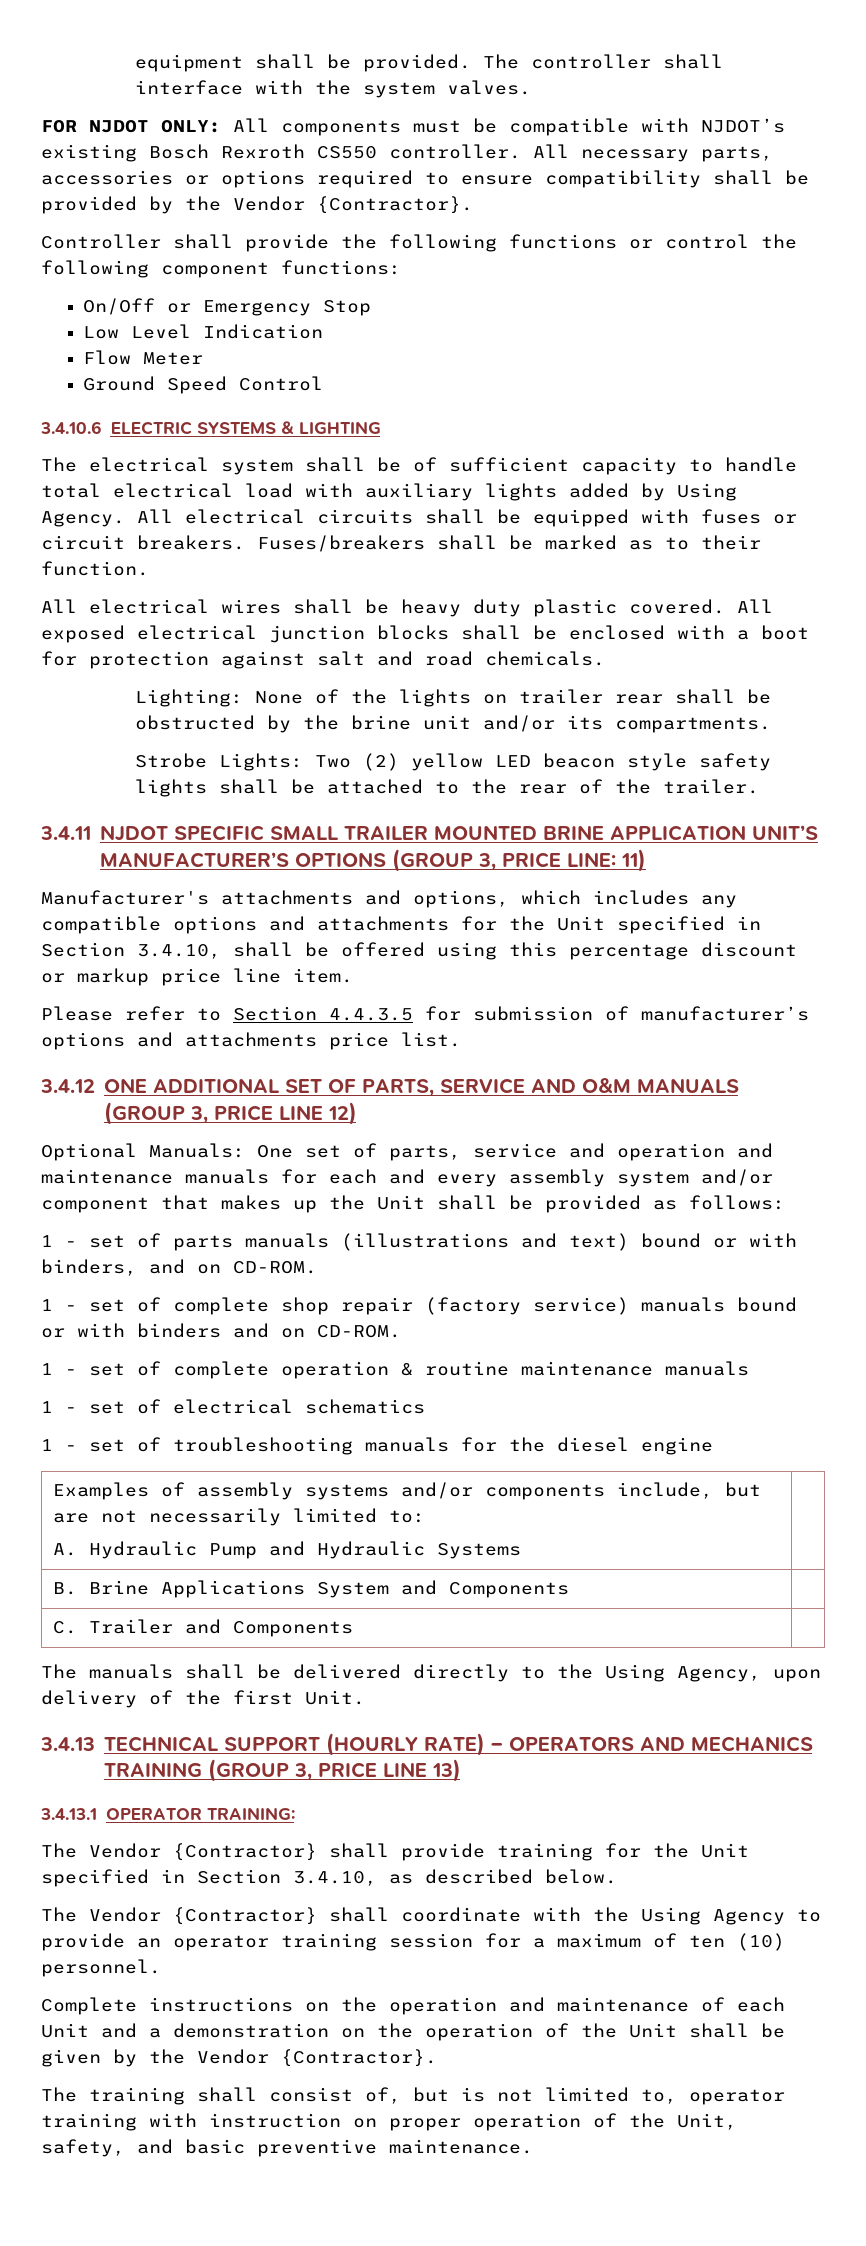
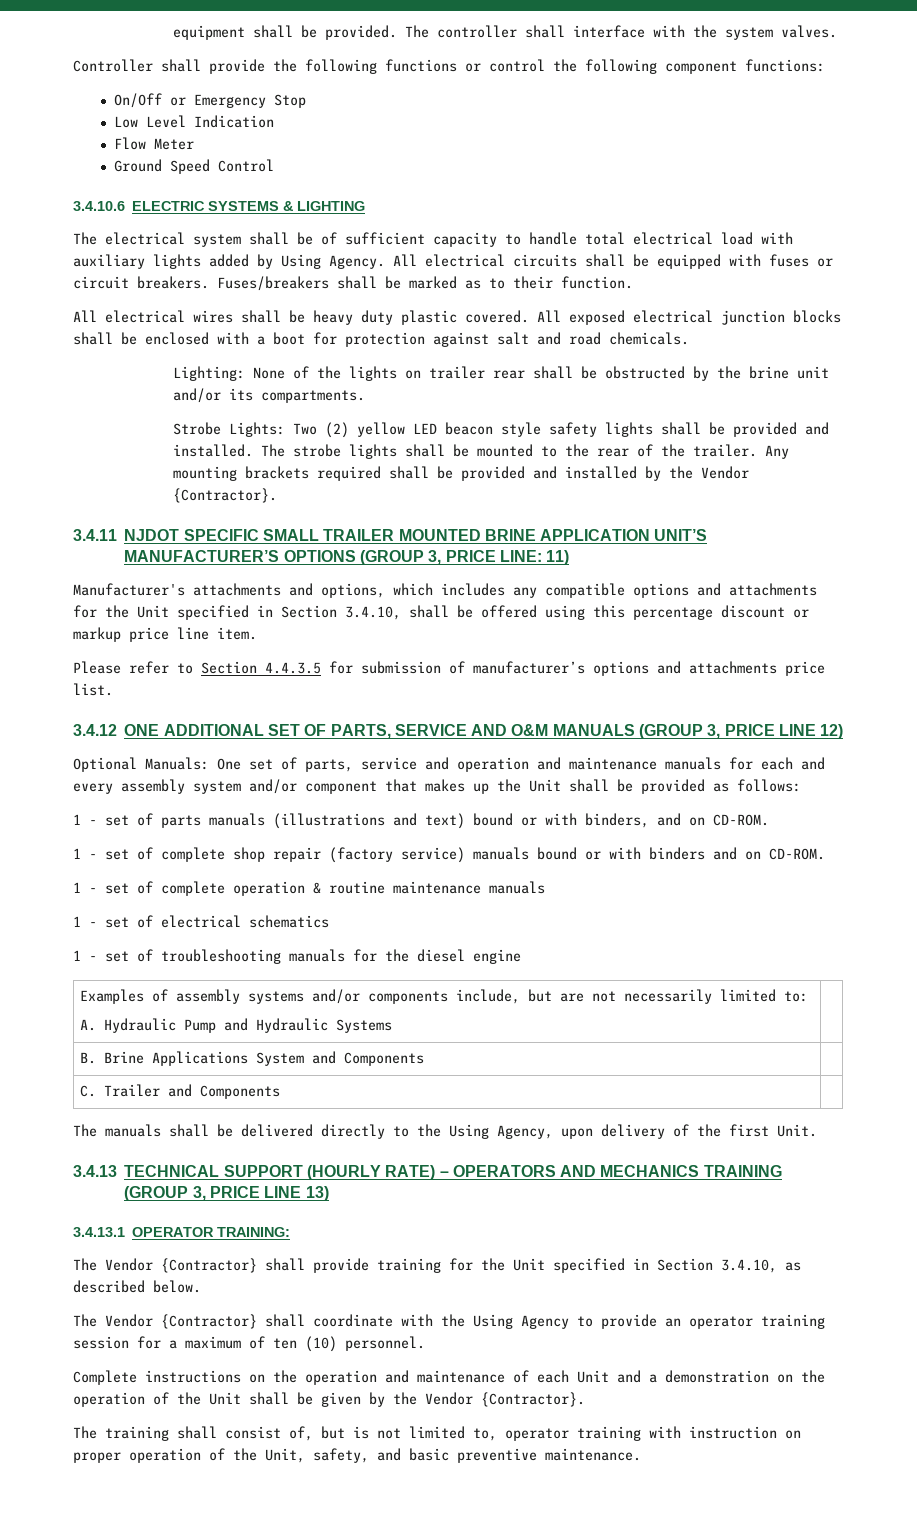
[41,118,785,136] [41,144,773,162] [41,170,809,188] [41,196,473,214] // FOR NJDOT ONLY: All components must be compatible with NJDOT’s existing Bosch Rexroth CS550 controller. All necessary parts, accessories or options required to ensure compatibility shall be provided by the Vendor {Contractor}. -> (838, 31) none
[327,779,424,794] attached -> [733,422,830,437] [173,444,534,459] provided and installed. The strobe lights shall be mounted
(760, 786) none -> [765,445,790,459] [173,466,750,481] [173,488,278,503] Any mounting brackets required shall be provided and installed by the Vendor {Contractor}.

